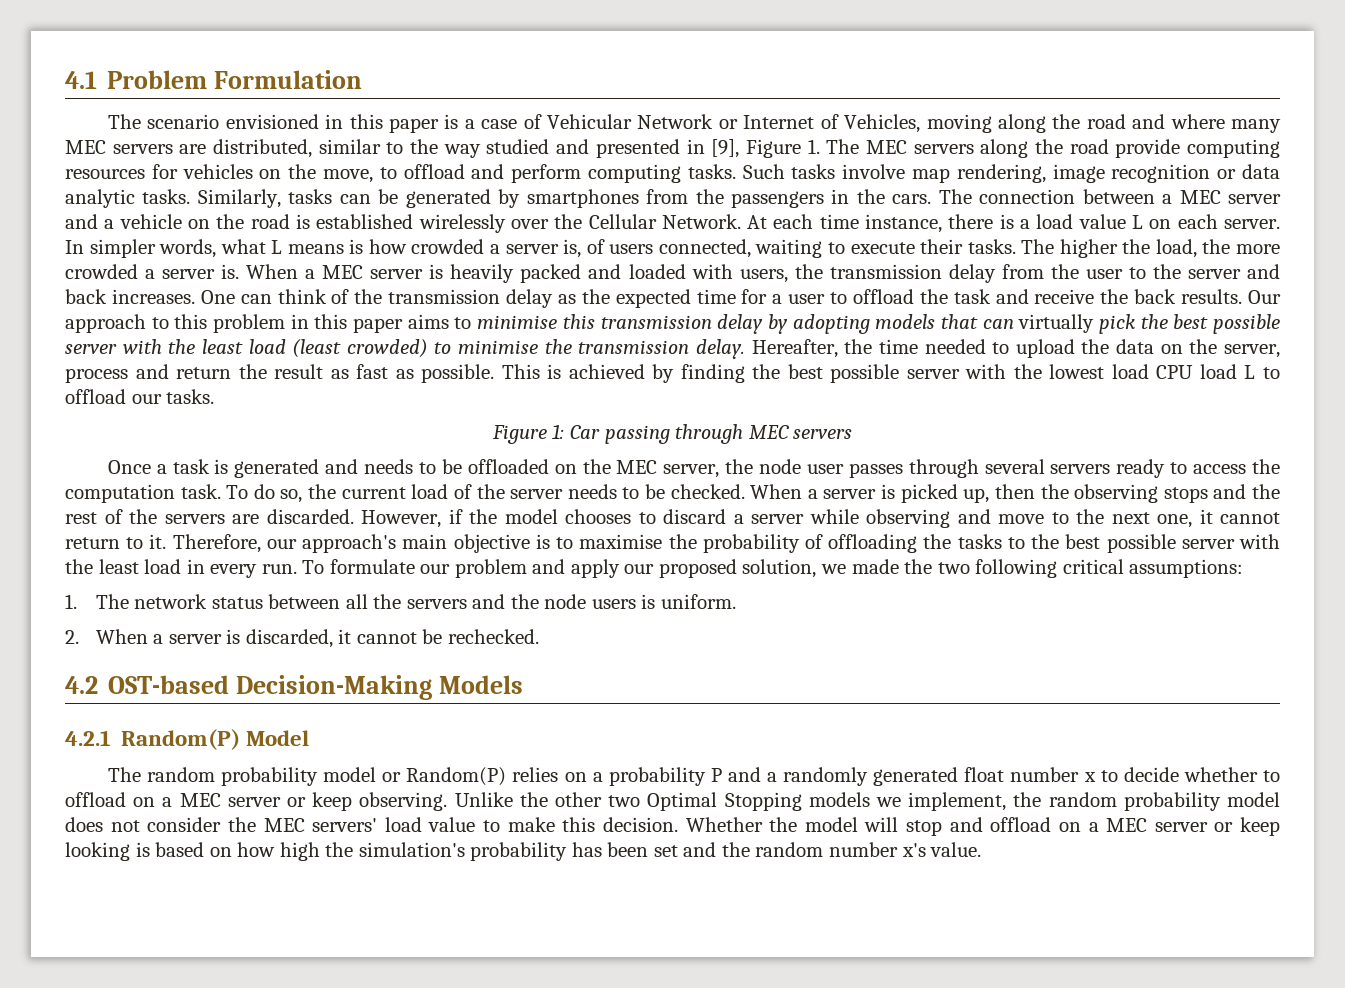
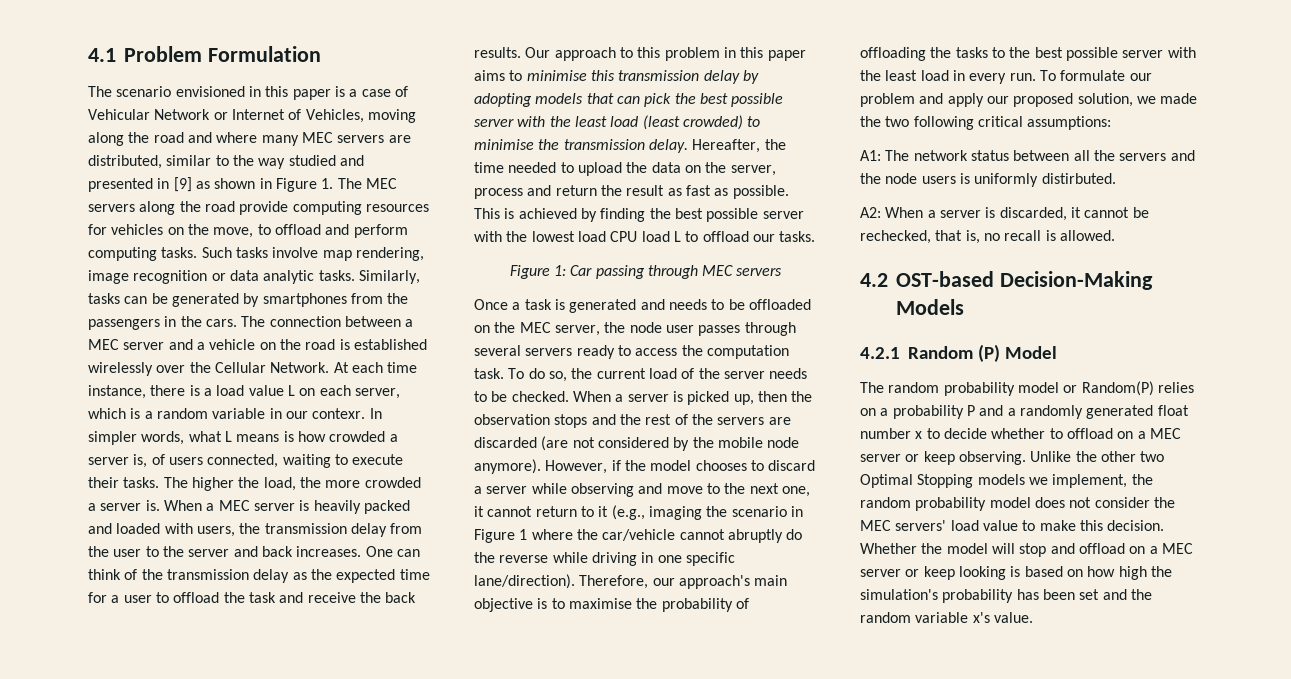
[711,139,740,158] [9], -> [173,177,272,192] [9] as shown in
[1224,219,1281,229] server. -> [354,388,400,399] [88,408,366,419] server, which is a random variable in our contexr.
[1018,314,1095,333] virtually -> (640, 100) none
[1074,484,1159,503] observing -> [474,414,550,425] observation
[266,509,354,524] discarded. -> [474,436,800,451] [474,459,541,474] discarded (are not considered by the mobile node anymore).
[149,534,167,549] it. -> [598,505,803,520] [474,529,803,543] [474,552,735,566] [474,574,575,589] it (e.g., imaging the scenario in Figure 1 where the car/vehicle cannot abruptly do the reverse while driving in one specific lane/direction).
[65,594,77,609] 1. -> [860,150,881,161] A1:
[660,594,736,609] [65,630,79,644] uniform. // 2. -> [974,173,1116,187] [860,207,881,218] uniformly distirbuted. // A2:
[447,629,539,644] rechecked. -> [860,230,1115,244] rechecked, that is, no recall is allowed.
[121,729,241,750] Random(P) -> [908,344,1000,362] Random (P)
[829,842,899,857] number -> [915,612,969,623] variable

